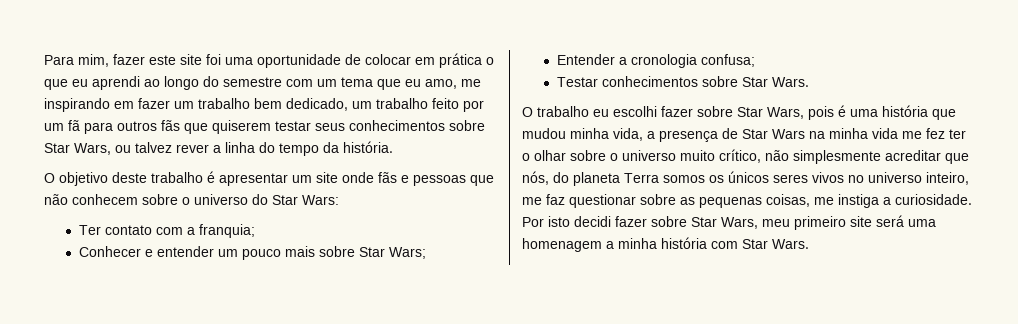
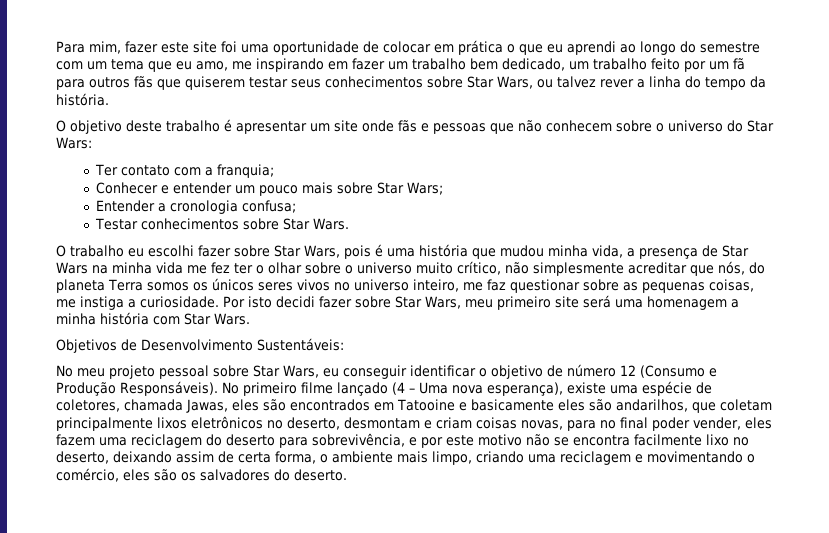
(809, 244) none -> [56,338,344,353] [56,364,717,379] [56,381,712,396] [56,399,772,413] [56,416,772,431] [56,433,749,448] [56,451,755,465] [56,468,347,482] // Objetivos de Desenvolvimento Sustentáveis: // No meu projeto pessoal sobre Star Wars, eu conseguir identificar o objetivo de número 12 (Consumo e Produção Responsáveis). No primeiro filme lançado (4 – Uma nova esperança), existe uma espécie de coletores, chamada Jawas, eles são encontrados em Tatooine e basicamente eles são andarilhos, que coletam principalmente lixos eletrônicos no deserto, desmontam e criam coisas novas, para no final poder vender, eles fazem uma reciclagem do deserto para sobrevivência, e por este motivo não se encontra facilmente lixo no deserto, deixando assim de certa forma, o ambiente mais limpo, criando uma reciclagem e movimentando o comércio, eles são os salvadores do deserto.

